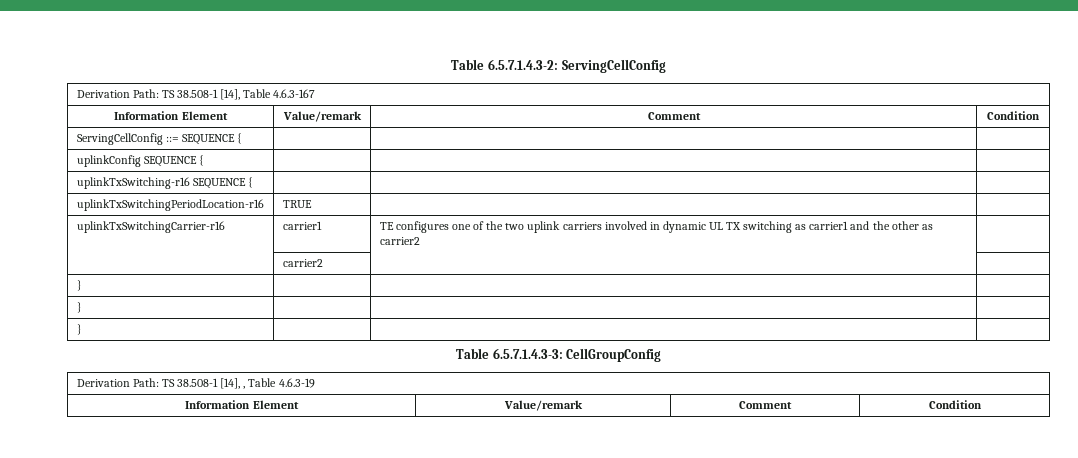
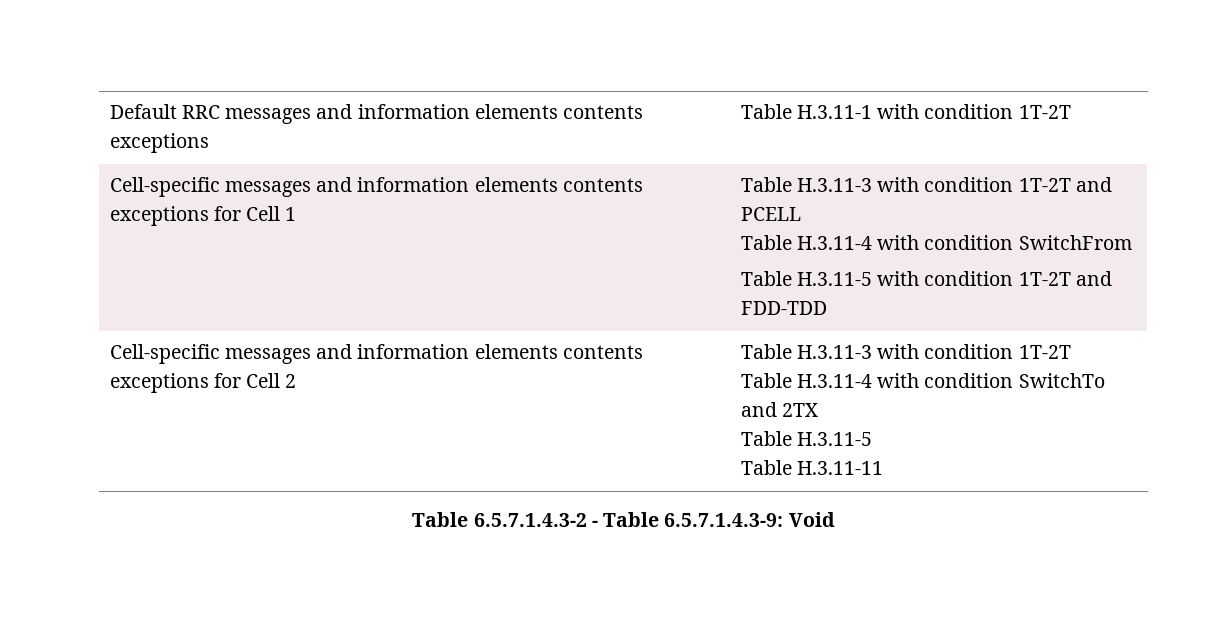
[451,59,666,73] [76,89,316,100] [114,111,228,120] [282,111,362,122] [647,112,701,120] [987,111,1040,120] [76,133,243,145] [76,155,204,167] [76,177,253,189] [76,199,264,211] [282,200,312,208] [76,221,225,233] [282,221,322,230] [379,221,933,233] [379,237,420,245] [282,259,323,267] [76,280,82,291] [76,302,82,313] [76,324,82,335] [455,348,662,362] [76,378,315,389] [185,400,299,409] [503,400,583,411] [739,401,792,409] [928,400,982,409] Table 6.5.7.1.4.3-2: ServingCellConfig // Derivation Path: TS 38.508-1 [14], Table 4.6.3-167 // Information Element | Value/remark | Comment | Condition // ServingCellConfig ::= SEQUENCE { | | | // uplinkConfig SEQUENCE { | | | // uplinkTxSwitching-r16 SEQUENCE { | | | // uplinkTxSwitchingPeriodLocation-r16 | TRUE | | // uplinkTxSwitchingCarrier-r16 | carrier1 | TE configures one of the two uplink carriers involved in dynamic UL TX switching as carrier1 and the other as carrier2 | // | carrier2 | | // } | | | // } | | | // } | | | // Table 6.5.7.1.4.3-3: CellGroupConfig // Derivation Path: TS 38.508-1 [14], , Table 4.6.3-19 // Information Element | Value/remark | Comment | Condition -> [109,104,644,124] [109,133,209,153] [740,104,1071,119] [109,177,644,197] [109,206,297,226] [740,177,1113,192] [740,207,801,221] [740,235,1132,250] [740,271,1113,286] [740,301,827,315] [109,344,644,364] [109,373,297,393] [740,344,1071,359] [740,373,1105,388] [740,402,818,417] [740,431,872,446] [740,460,883,475] [412,512,835,527] Default RRC messages and information elements contents exceptions | Table H.3.11-1 with condition 1T-2T // Cell-specific messages and information elements contents exceptions for Cell 1 | Table H.3.11-3 with condition 1T-2T and PCELL // Table H.3.11-4 with condition SwitchFrom // Table H.3.11-5 with condition 1T-2T and FDD-TDD // Cell-specific messages and information elements contents exceptions for Cell 2 | Table H.3.11-3 with condition 1T-2T // Table H.3.11-4 with condition SwitchTo and 2TX // Table H.3.11-5 // Table H.3.11-11 // Table 6.5.7.1.4.3-2 - Table 6.5.7.1.4.3-9: Void

